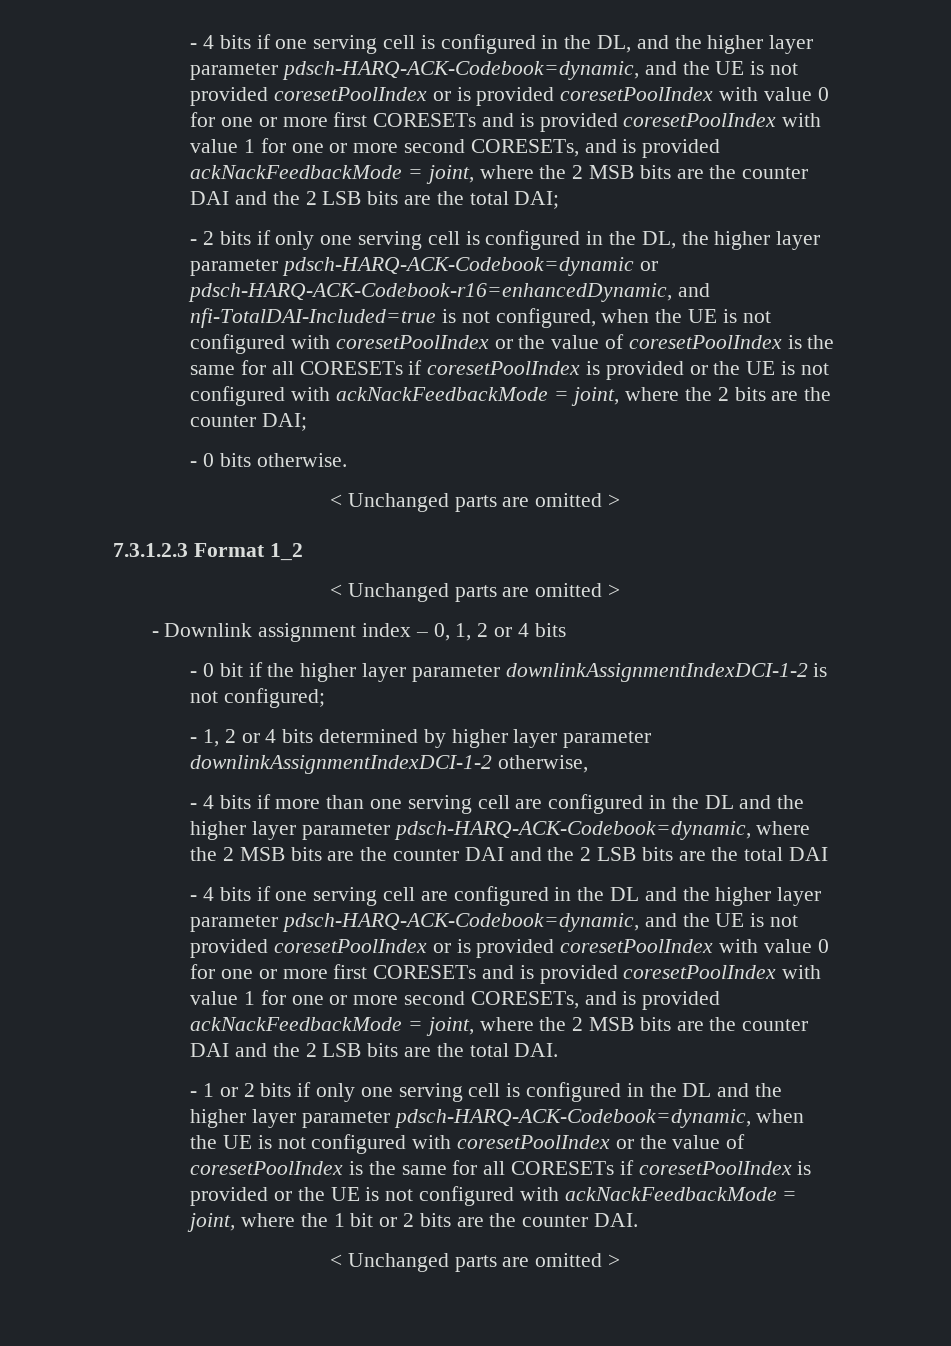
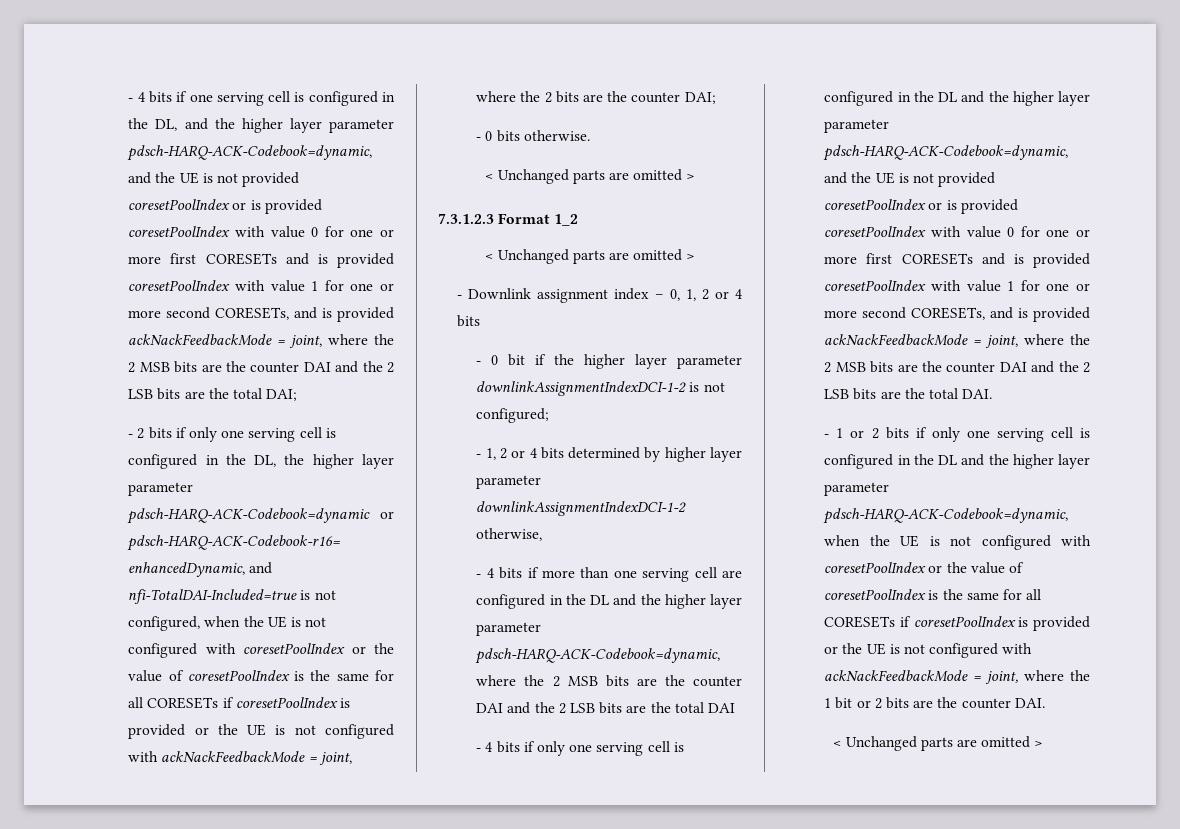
[275,887,448,906] one serving cell are -> [537,741,684,756] only one serving cell is

